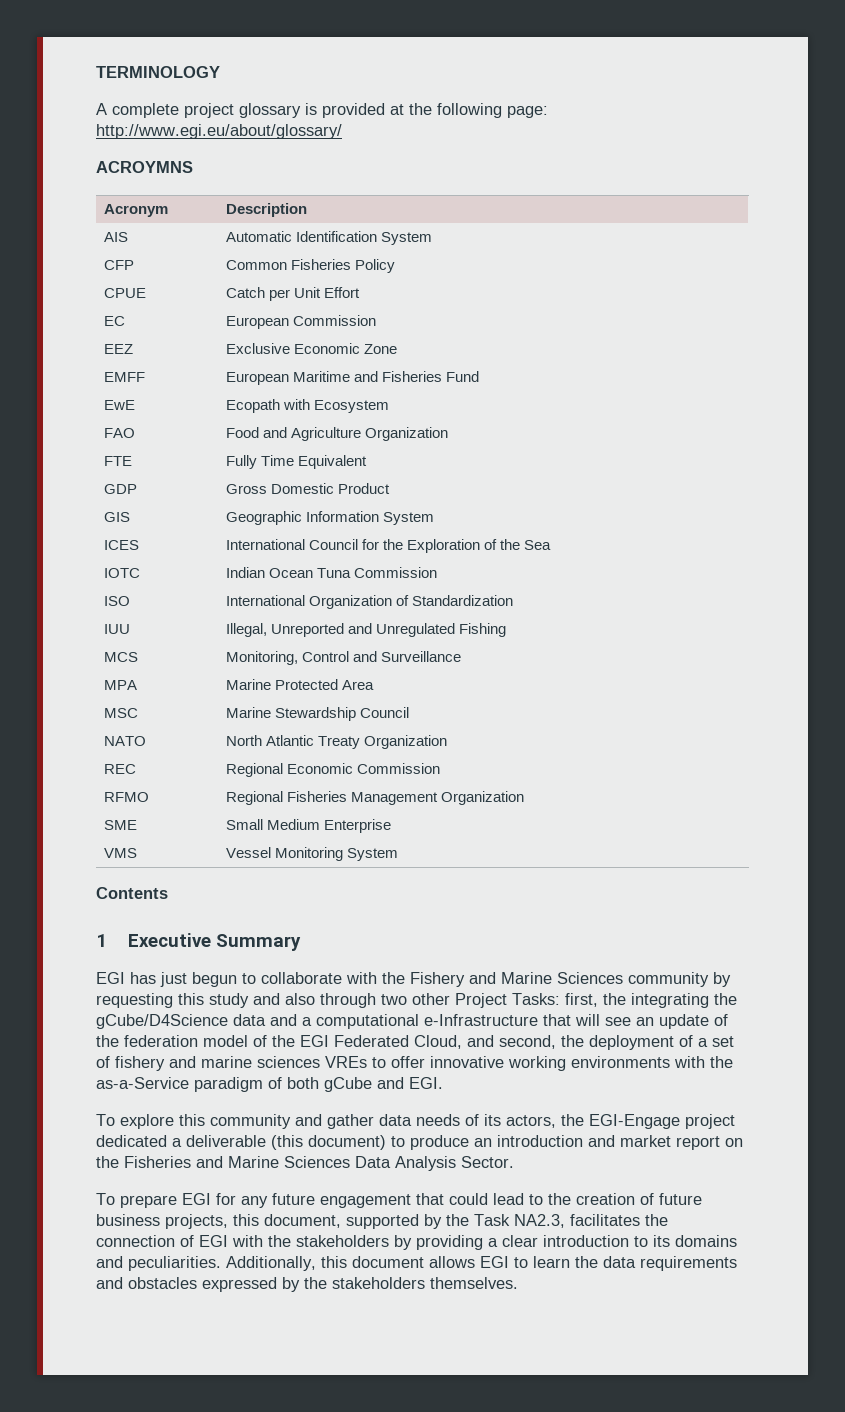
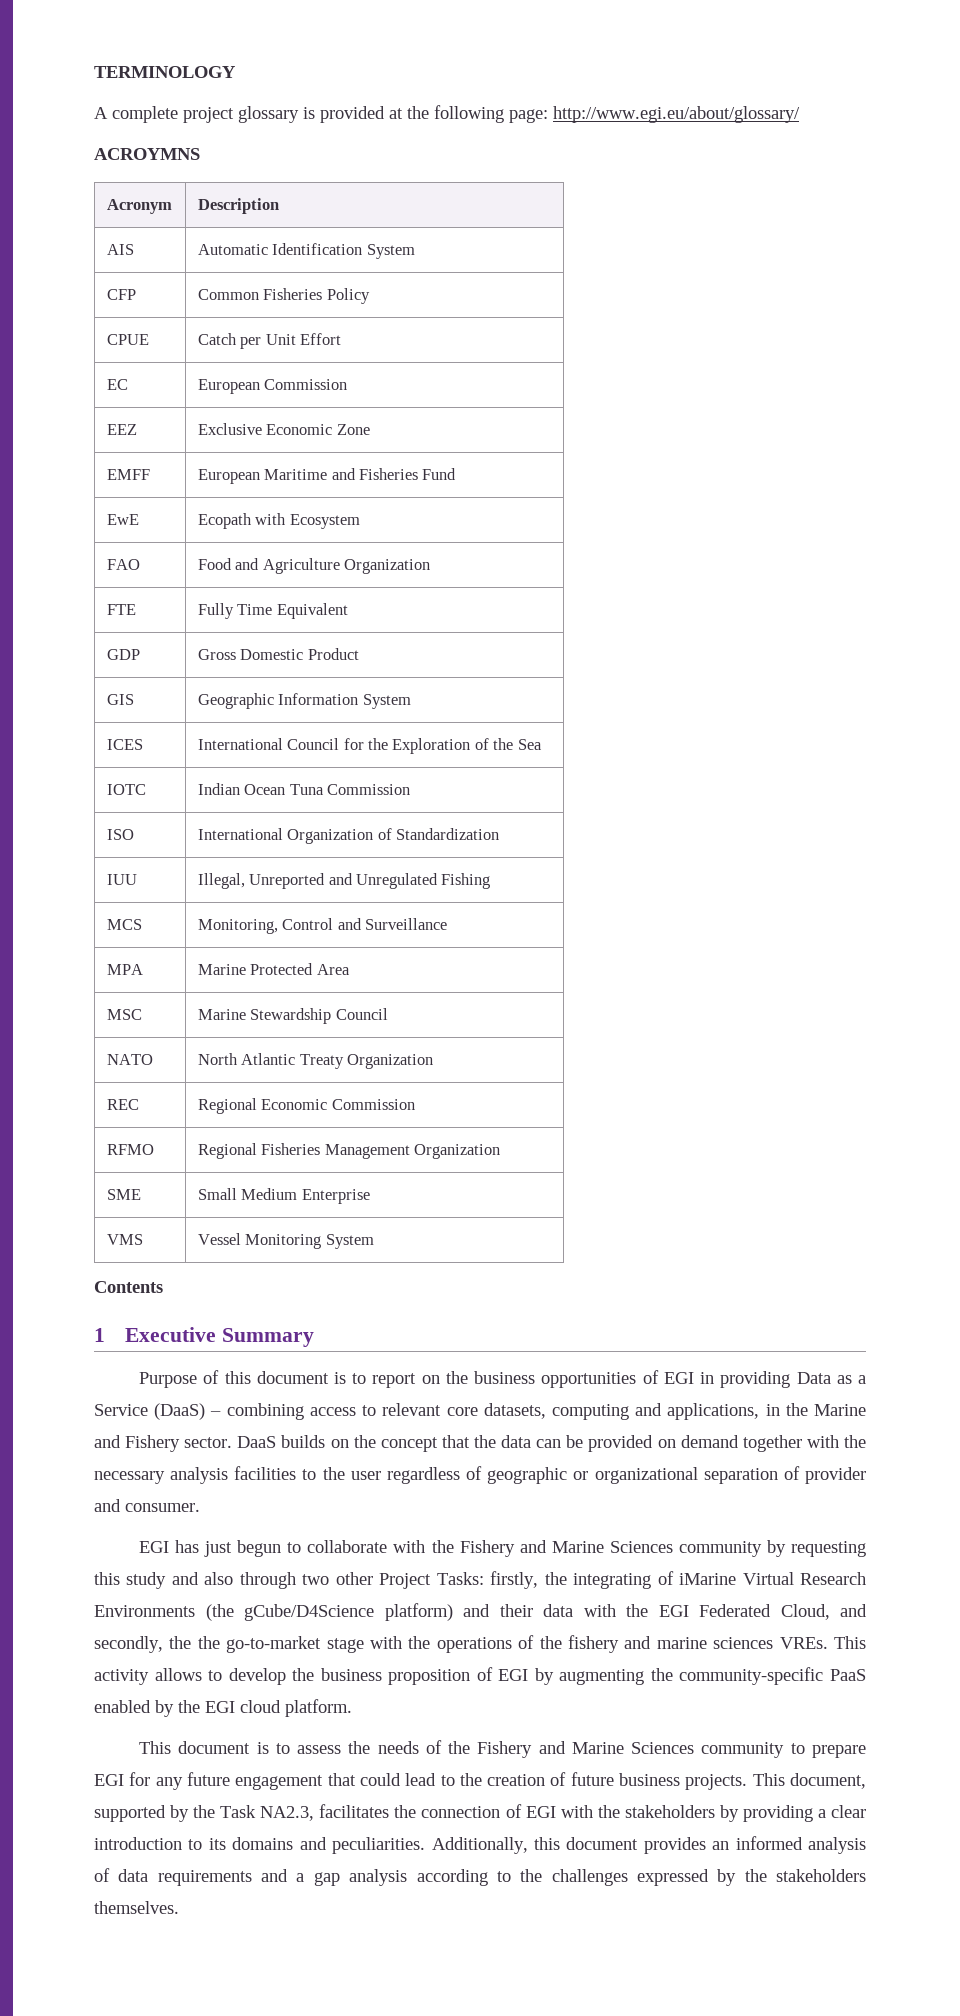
(302, 942) none -> [139,1370,866,1388] [94,1403,866,1420] [94,1435,866,1452] [94,1466,866,1484] [94,1499,200,1512] // Purpose of this document is to report on the business opportunities of EGI in providing Data as a Service (DaaS) – combining access to relevant core datasets, computing and applications, in the Marine and Fishery sector. DaaS builds on the concept that the data can be provided on demand together with the necessary analysis facilities to the user regardless of geographic or organizational separation of provider and consumer.
[565,993,598,1007] first, -> [490,1571,539,1589] firstly,
[714,993,737,1005] [96,1014,728,1029] [96,1035,267,1047] the gCube/D4Science data and a computational e-Infrastructure that will see an update of the federation model of -> [657,1571,866,1585] [94,1603,616,1621] of iMarine Virtual Research Environments (the gCube/D4Science platform) and their data with
[499,1035,734,1050] [96,1056,733,1071] [96,1077,443,1092] [96,1114,735,1129] [96,1135,743,1150] [96,1156,514,1171] [96,1193,115,1205] second, the deployment of a set of fishery and marine sciences VREs to offer innovative working environments with the as-a-Service paradigm of both gCube and EGI. // To explore this community and gather data needs of its actors, the EGI-Engage project dedicated a deliverable (this document) to produce an introduction and market report on the Fisheries and Marine Sciences Data Analysis Sector. // To -> [94,1635,866,1653] [94,1667,867,1685] [94,1699,352,1717] [139,1740,805,1758] secondly, the the go-to-market stage with the operations of the fishery and marine sciences VREs. This activity allows to develop the business proposition of EGI by augmenting the community-specific PaaS enabled by the EGI cloud platform. // This document is to assess the needs of the Fishery and Marine Sciences community to
[165,1214,259,1229] projects, this -> [685,1773,785,1790] projects. This
[429,1256,737,1271] [96,1277,197,1289] allows EGI to learn the data requirements and obstacles -> [643,1836,866,1854] [94,1868,628,1886] provides an informed analysis of data requirements and a gap analysis according to the challenges

